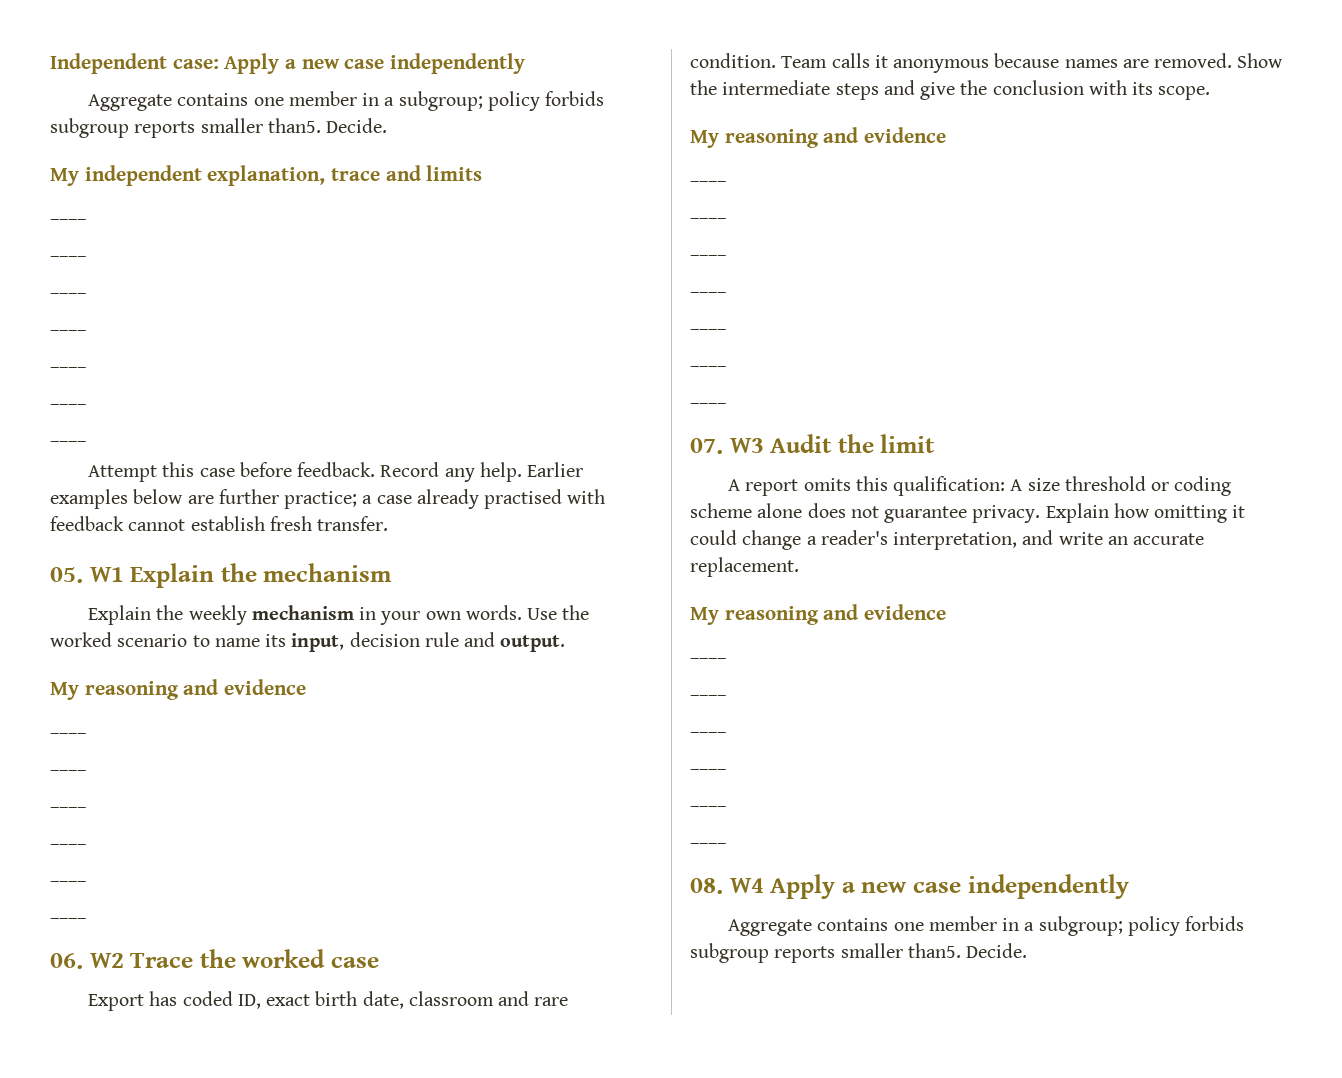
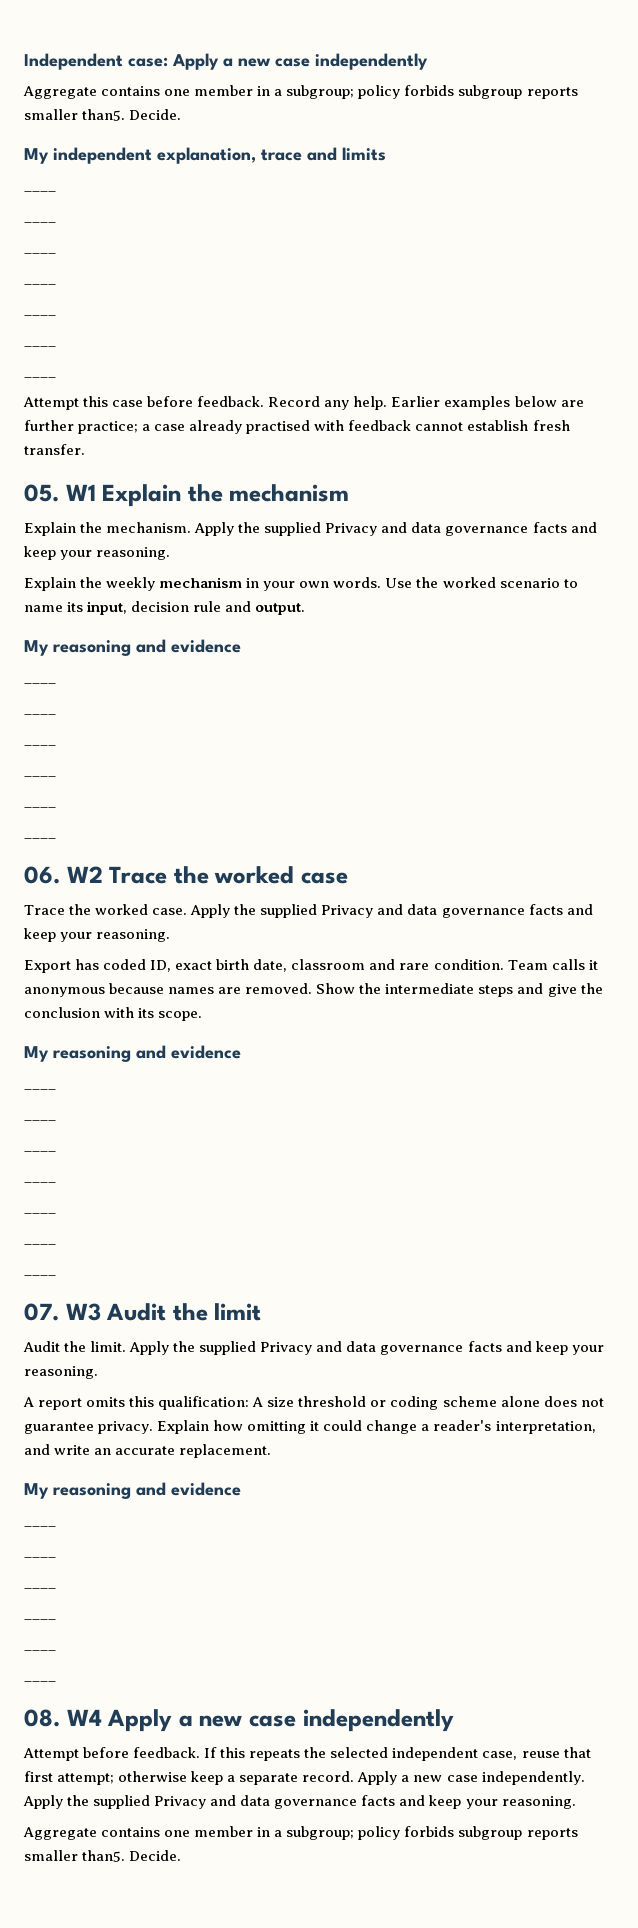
(393, 572) none -> [24,522,597,536] [24,546,171,560] // Explain the mechanism. Apply the supplied Privacy and data governance facts and keep your reasoning.
(380, 962) none -> [24,904,593,918] [24,928,171,942] // Trace the worked case. Apply the supplied Privacy and data governance facts and keep your reasoning.
(936, 443) none -> [23,1341,604,1355] [24,1366,98,1379] // Audit the limit. Apply the supplied Privacy and data governance facts and keep your reasoning.
(1129, 886) none -> [23,1747,591,1761] [24,1771,585,1785] [23,1795,576,1809] // Attempt before feedback. If this repeats the selected independent case, reuse that first attempt; otherwise keep a separate record. Apply a new case independently. Apply the supplied Privacy and data governance facts and keep your reasoning.

